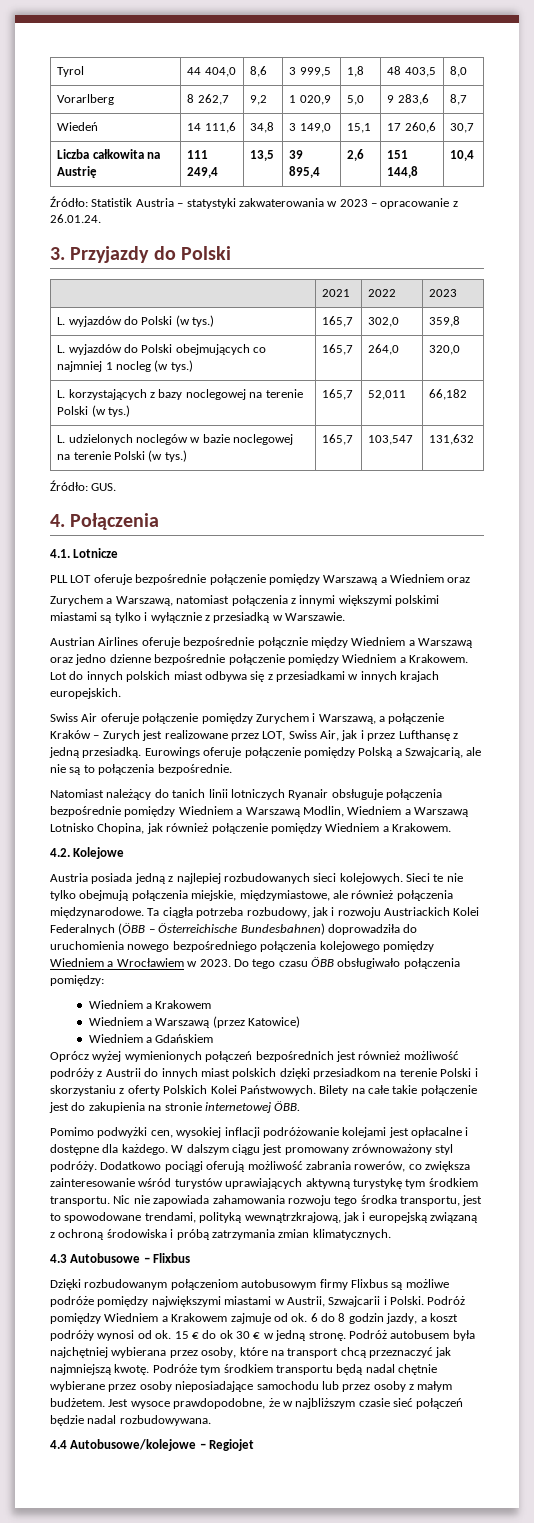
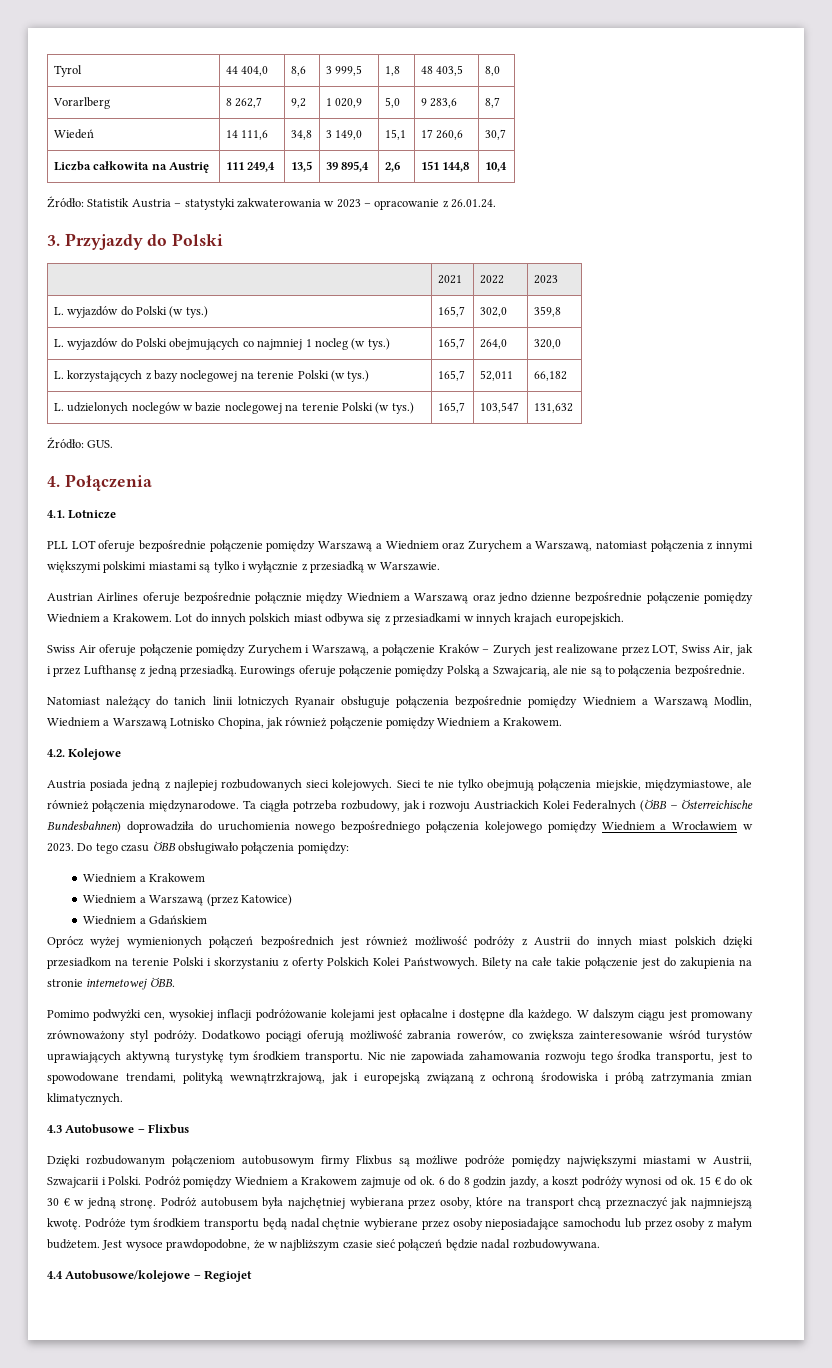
(471, 580) // -> (466, 546) none

